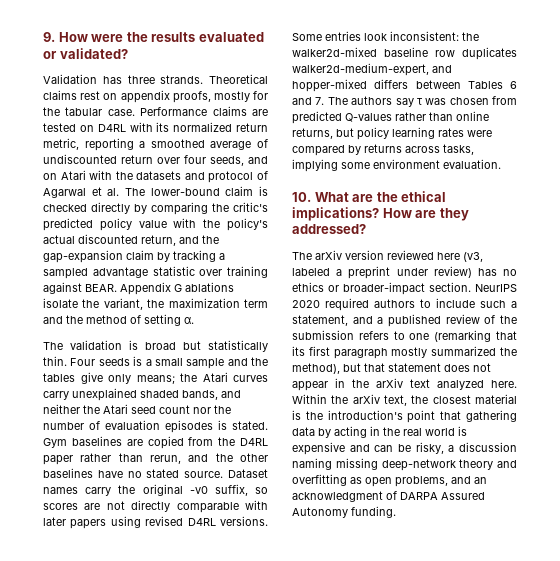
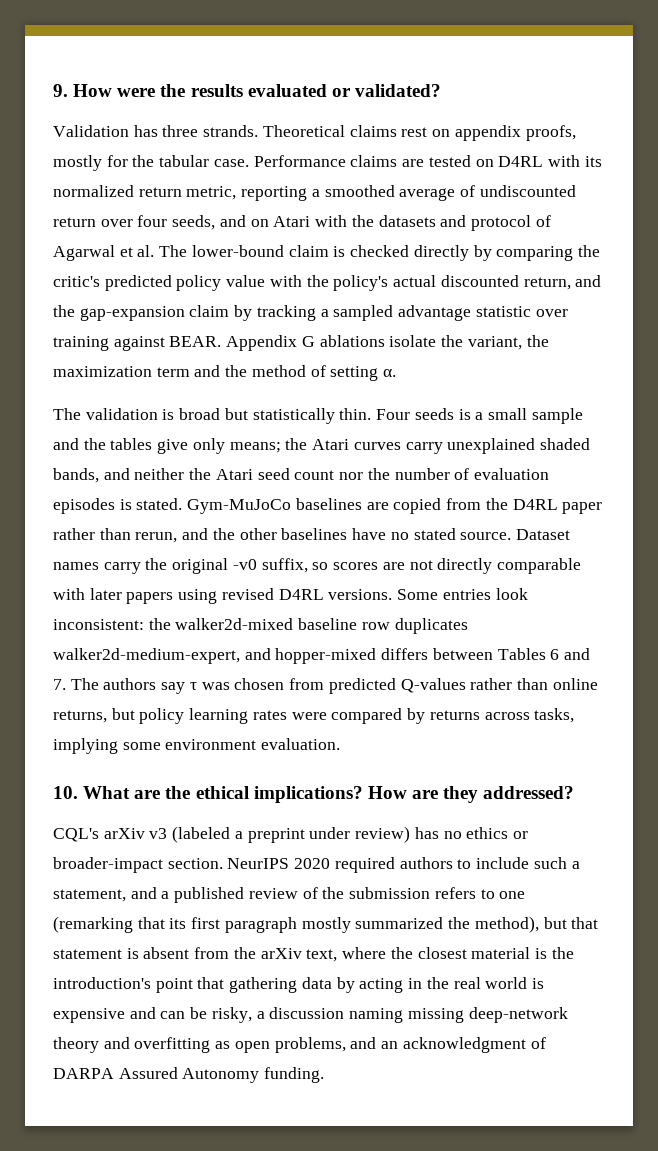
[43,438,67,448] Gym -> [187,499,292,514] Gym-MuJoCo
[292,250,483,262] [292,268,330,276] The arXiv version reviewed here (v3, labeled -> [53,826,231,843] CQL's arXiv v3 (labeled
[444,363,491,372] [292,378,517,391] [292,394,327,404] does not appear in the arXiv text analyzed here. Within -> [126,947,230,959] is absent from
(407, 400) none -> [342,947,387,959] where

